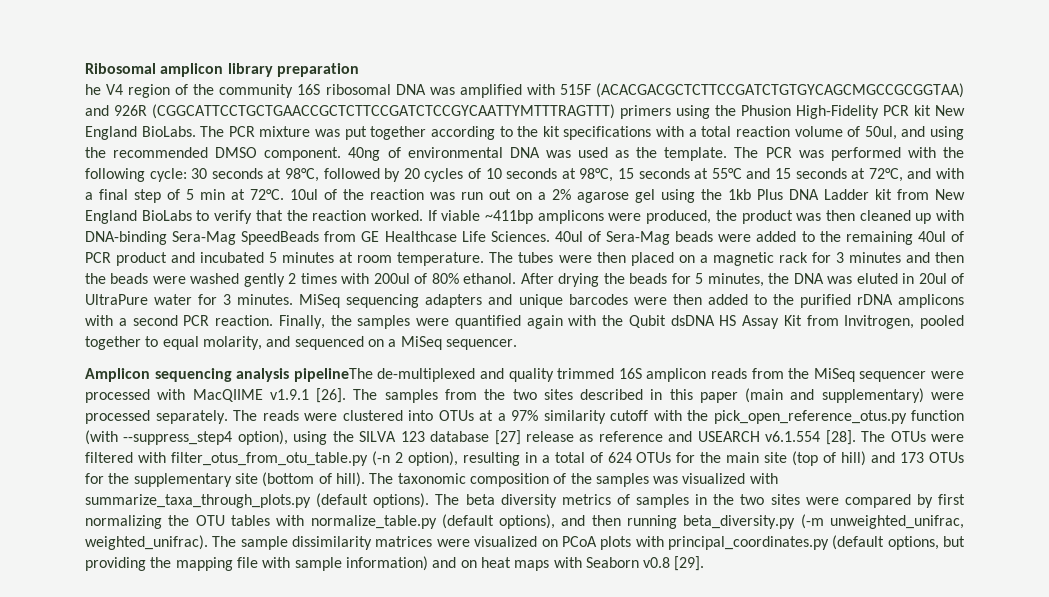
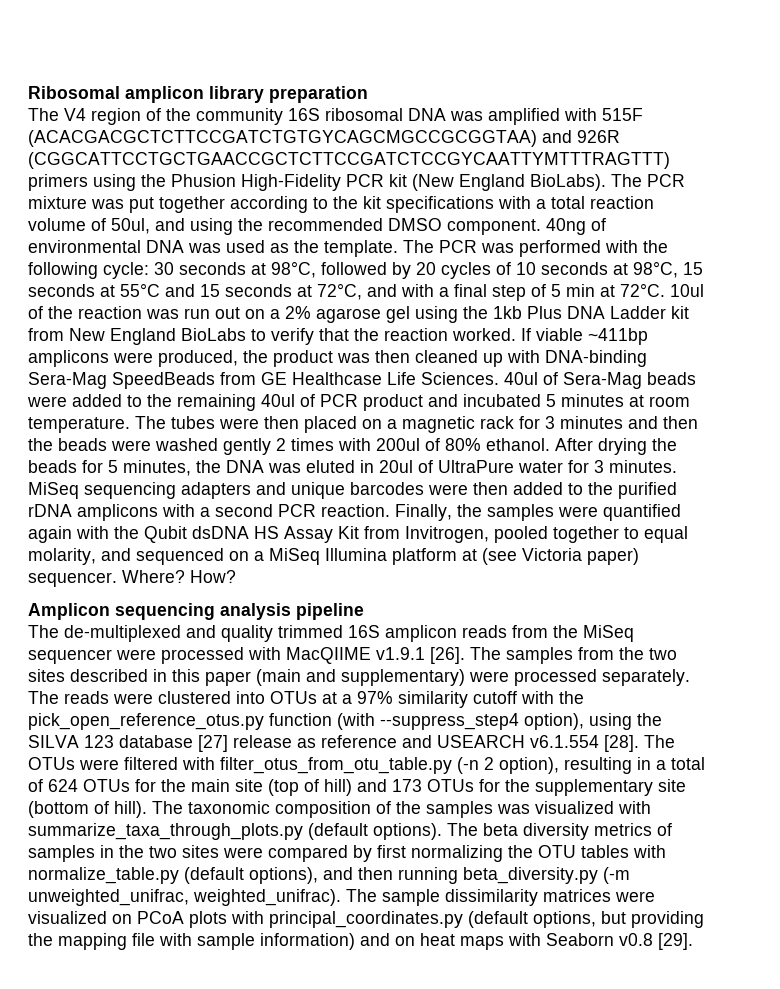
[85,84,101,95] he -> [28,108,59,121] The
[935,105,965,116] [85,126,196,140] New England BioLabs. -> [412,174,606,191] (New England BioLabs).
(442, 343) none -> [325,548,639,565] Illumina platform at (see Victoria paper)
(517, 344) none -> [122,570,236,583] Where? How?
[293,368,373,382] pipelineThe -> [296,603,364,620] [28,625,59,638] pipeline // The

